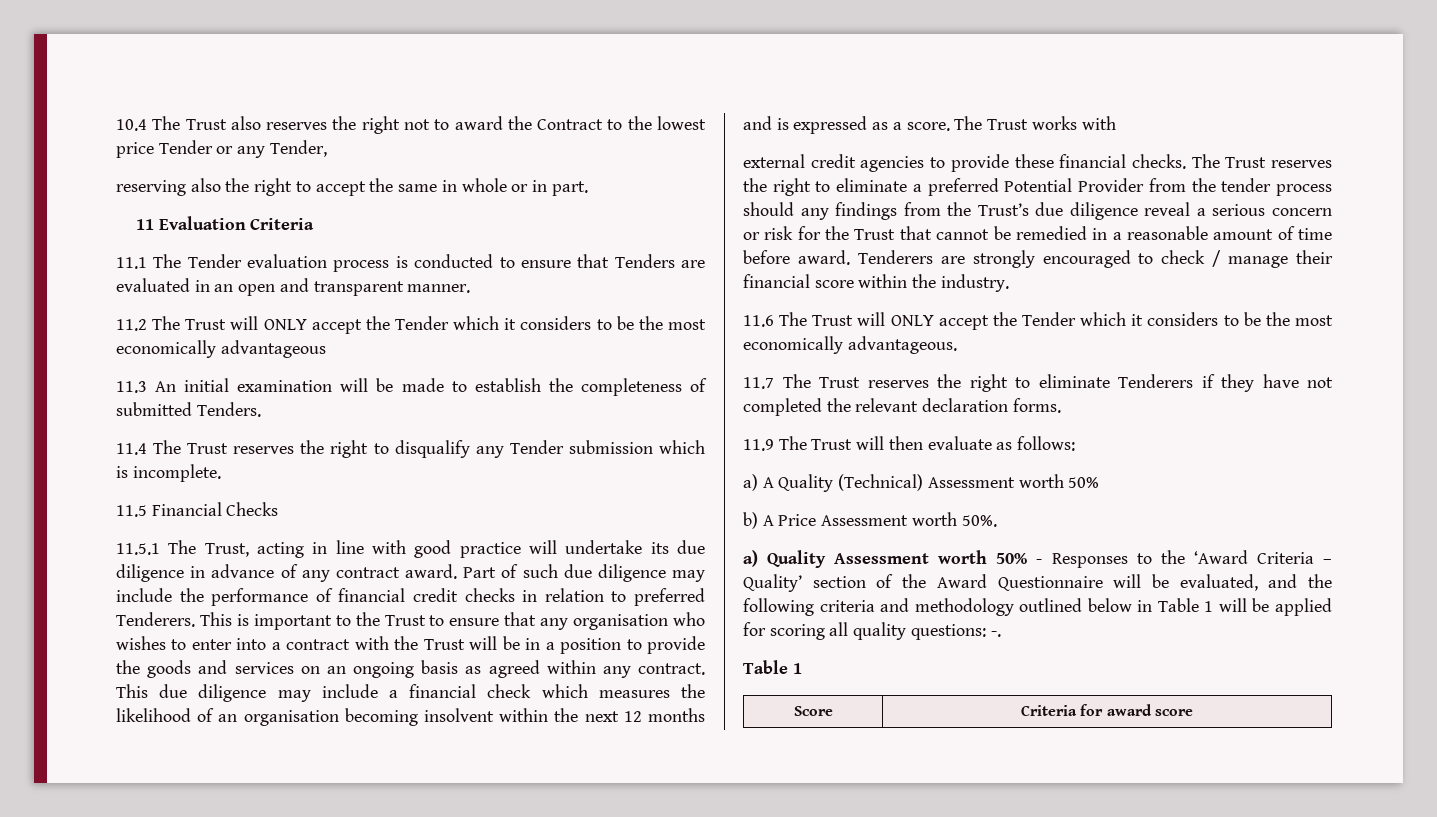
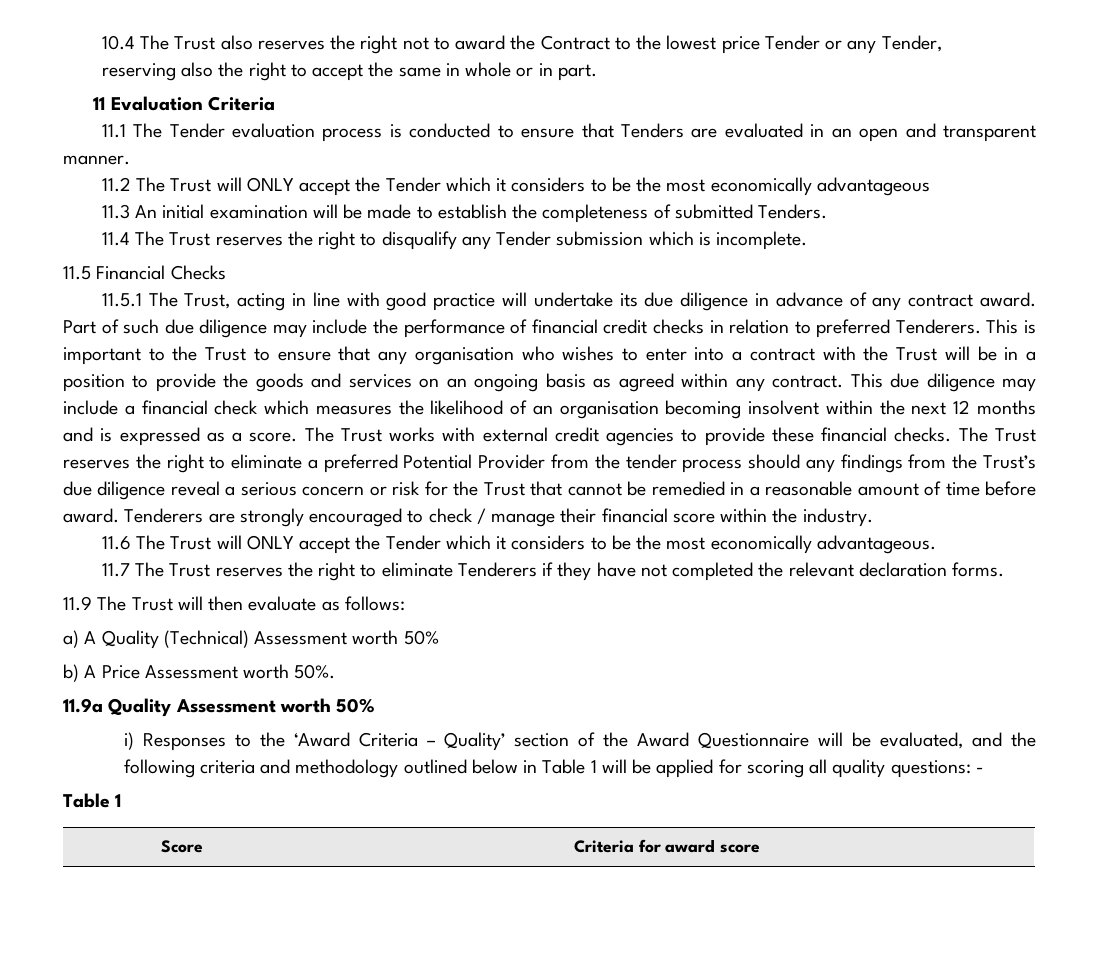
(1116, 123) // -> (476, 434) none
[743,550,758,567] a) -> [63,698,103,713] 11.9a
[1036,559,1043,564] - -> [123,732,134,750] // i)
[990,631,1001,637] -. -> [976,767,985,773] -

